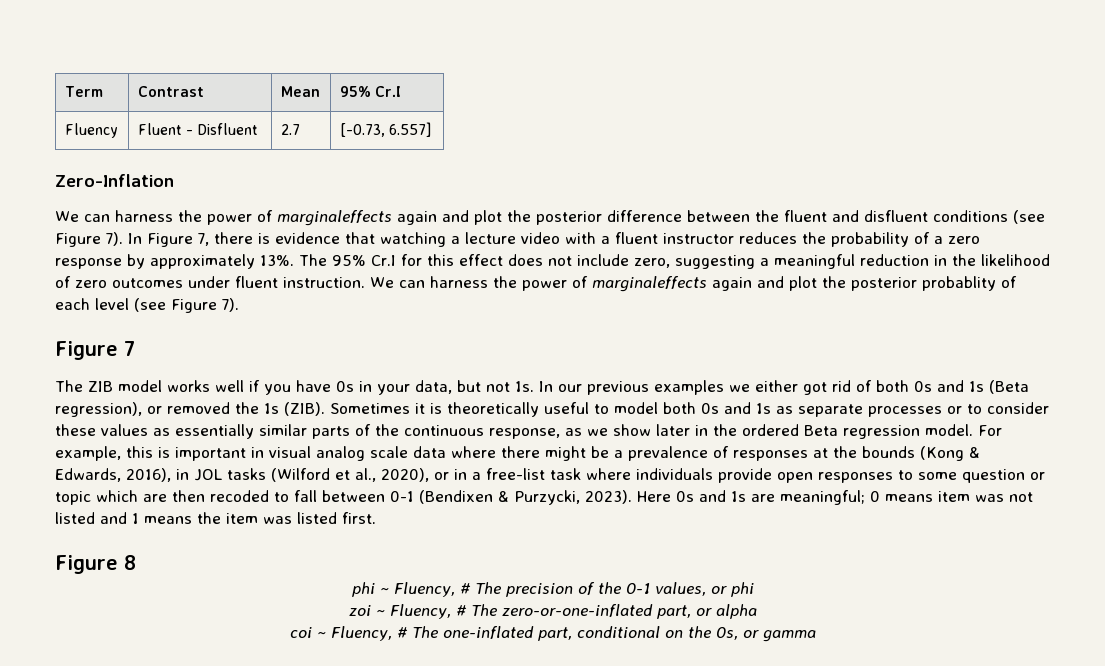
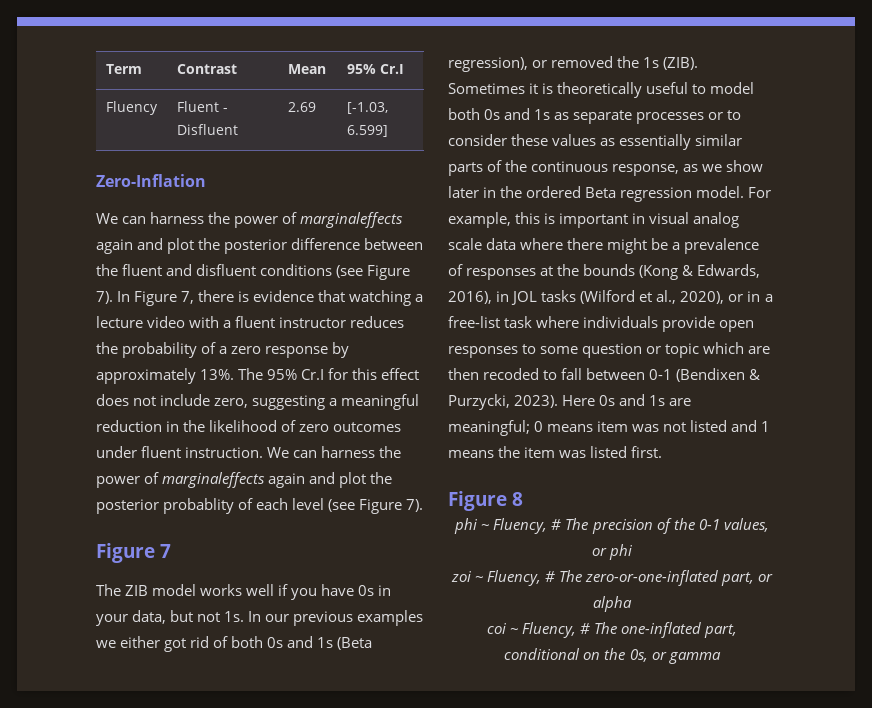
[280,124,300,135] [339,122,431,137] 2.7 | [-0.73, 6.557] -> [287,102,316,112] [346,102,388,114] [346,125,388,137] 2.69 | [-1.03, 6.599]

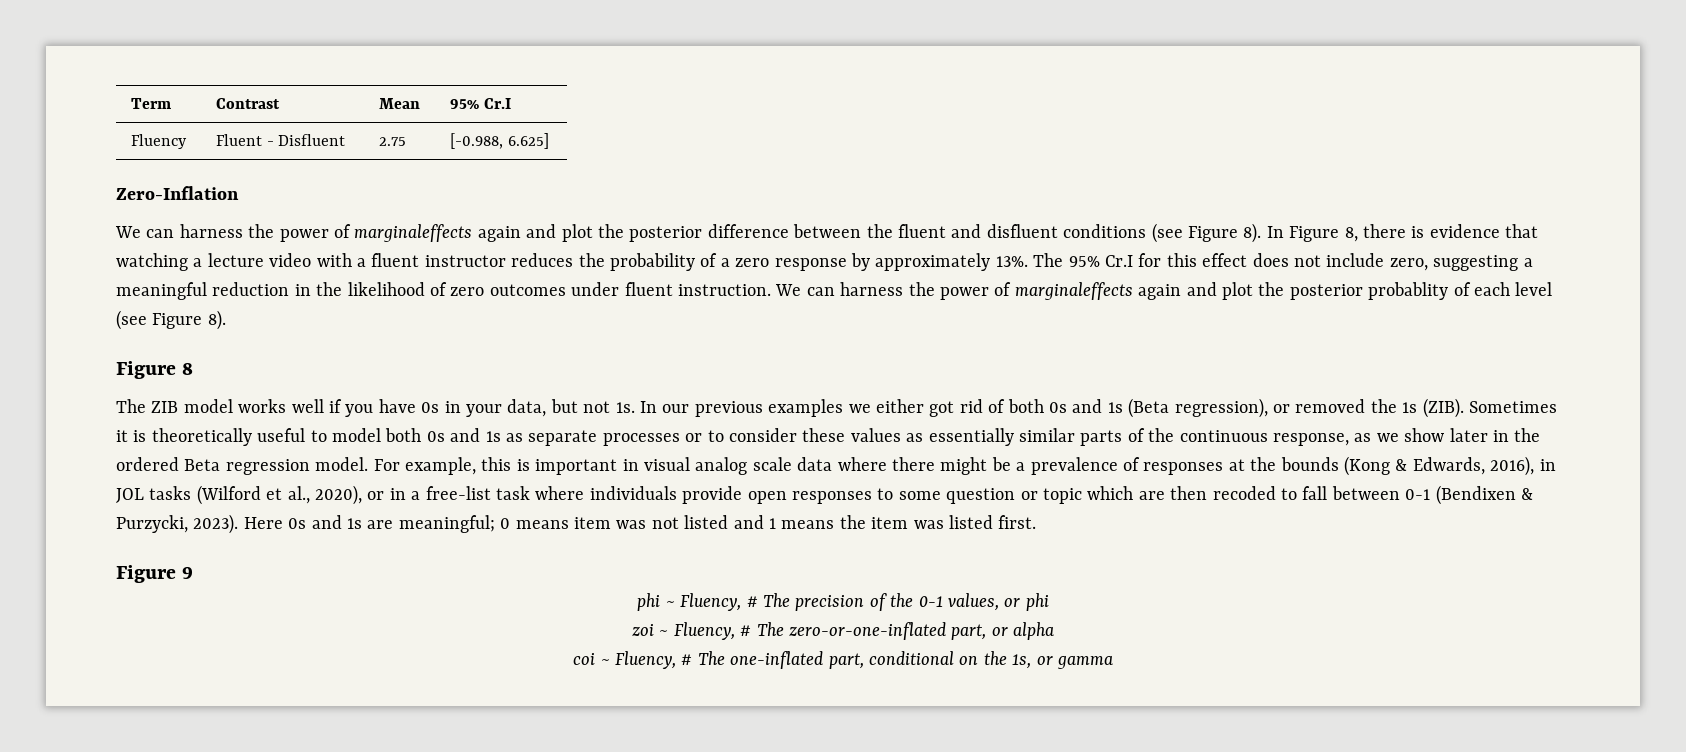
[287,102,316,112] [346,102,388,114] [346,125,388,137] 2.69 | [-1.03, 6.599] -> [378,137,406,146] [449,133,549,149] 2.75 | [-0.988, 6.625]
[96,291,113,304] 7). -> [1243,223,1262,243] 8).
[181,291,195,304] 7, -> [1344,227,1358,242] 8,
[406,499,424,512] [96,543,172,563] 7). // Figure 7 -> [207,310,226,330] [116,361,194,379] 8). // Figure 8
[512,492,524,506] 8 -> [182,566,194,579] 9
[629,649,648,662] 0s, -> [1012,654,1032,669] 1s,

